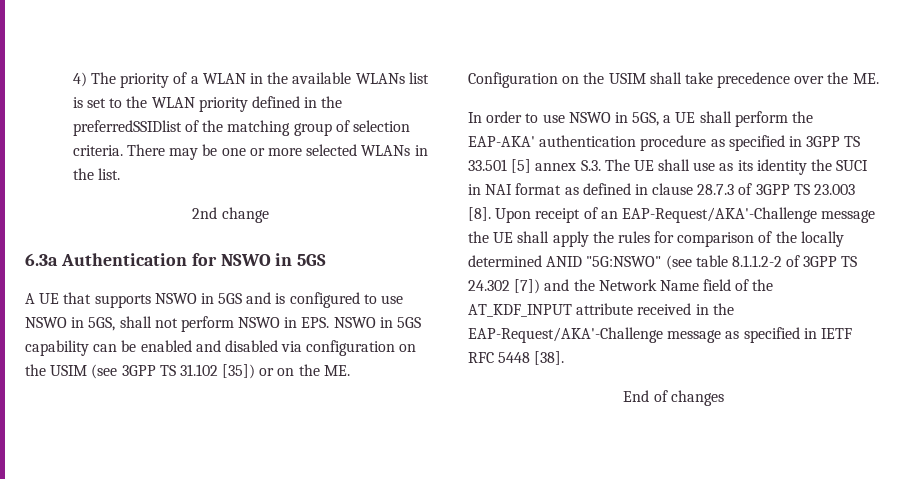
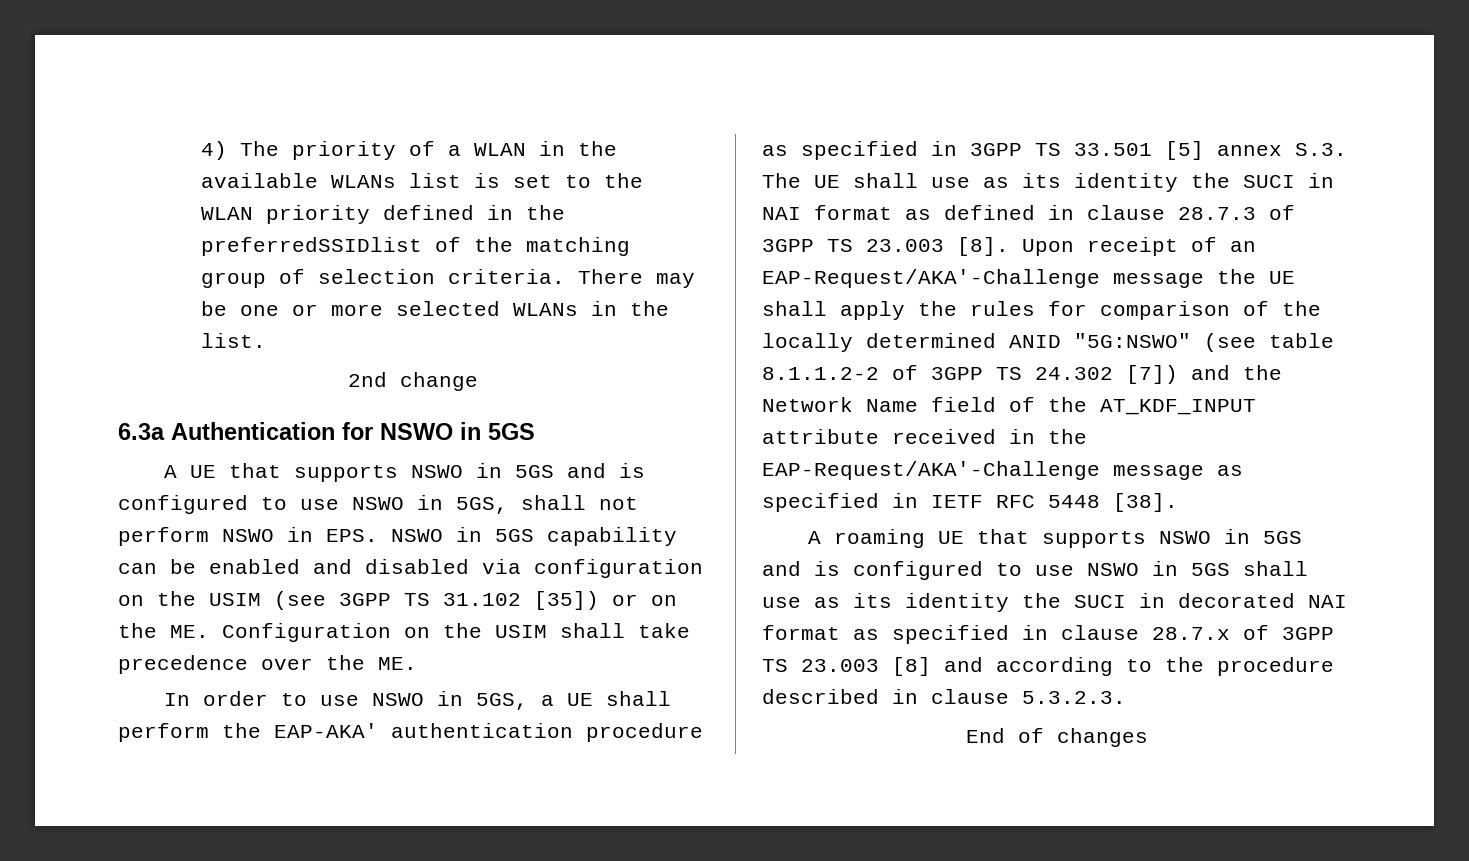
(565, 358) none -> [808,529,1303,548] [762,561,1308,580] [762,593,1347,612] [762,625,1334,644] [762,657,1334,676] [762,689,1126,704] // A roaming UE that supports NSWO in 5GS and is configured to use NSWO in 5GS shall use as its identity the SUCI in decorated NAI format as specified in clause 28.7.x of 3GPP TS 23.003 [8] and according to the procedure described in clause 5.3.2.3.

